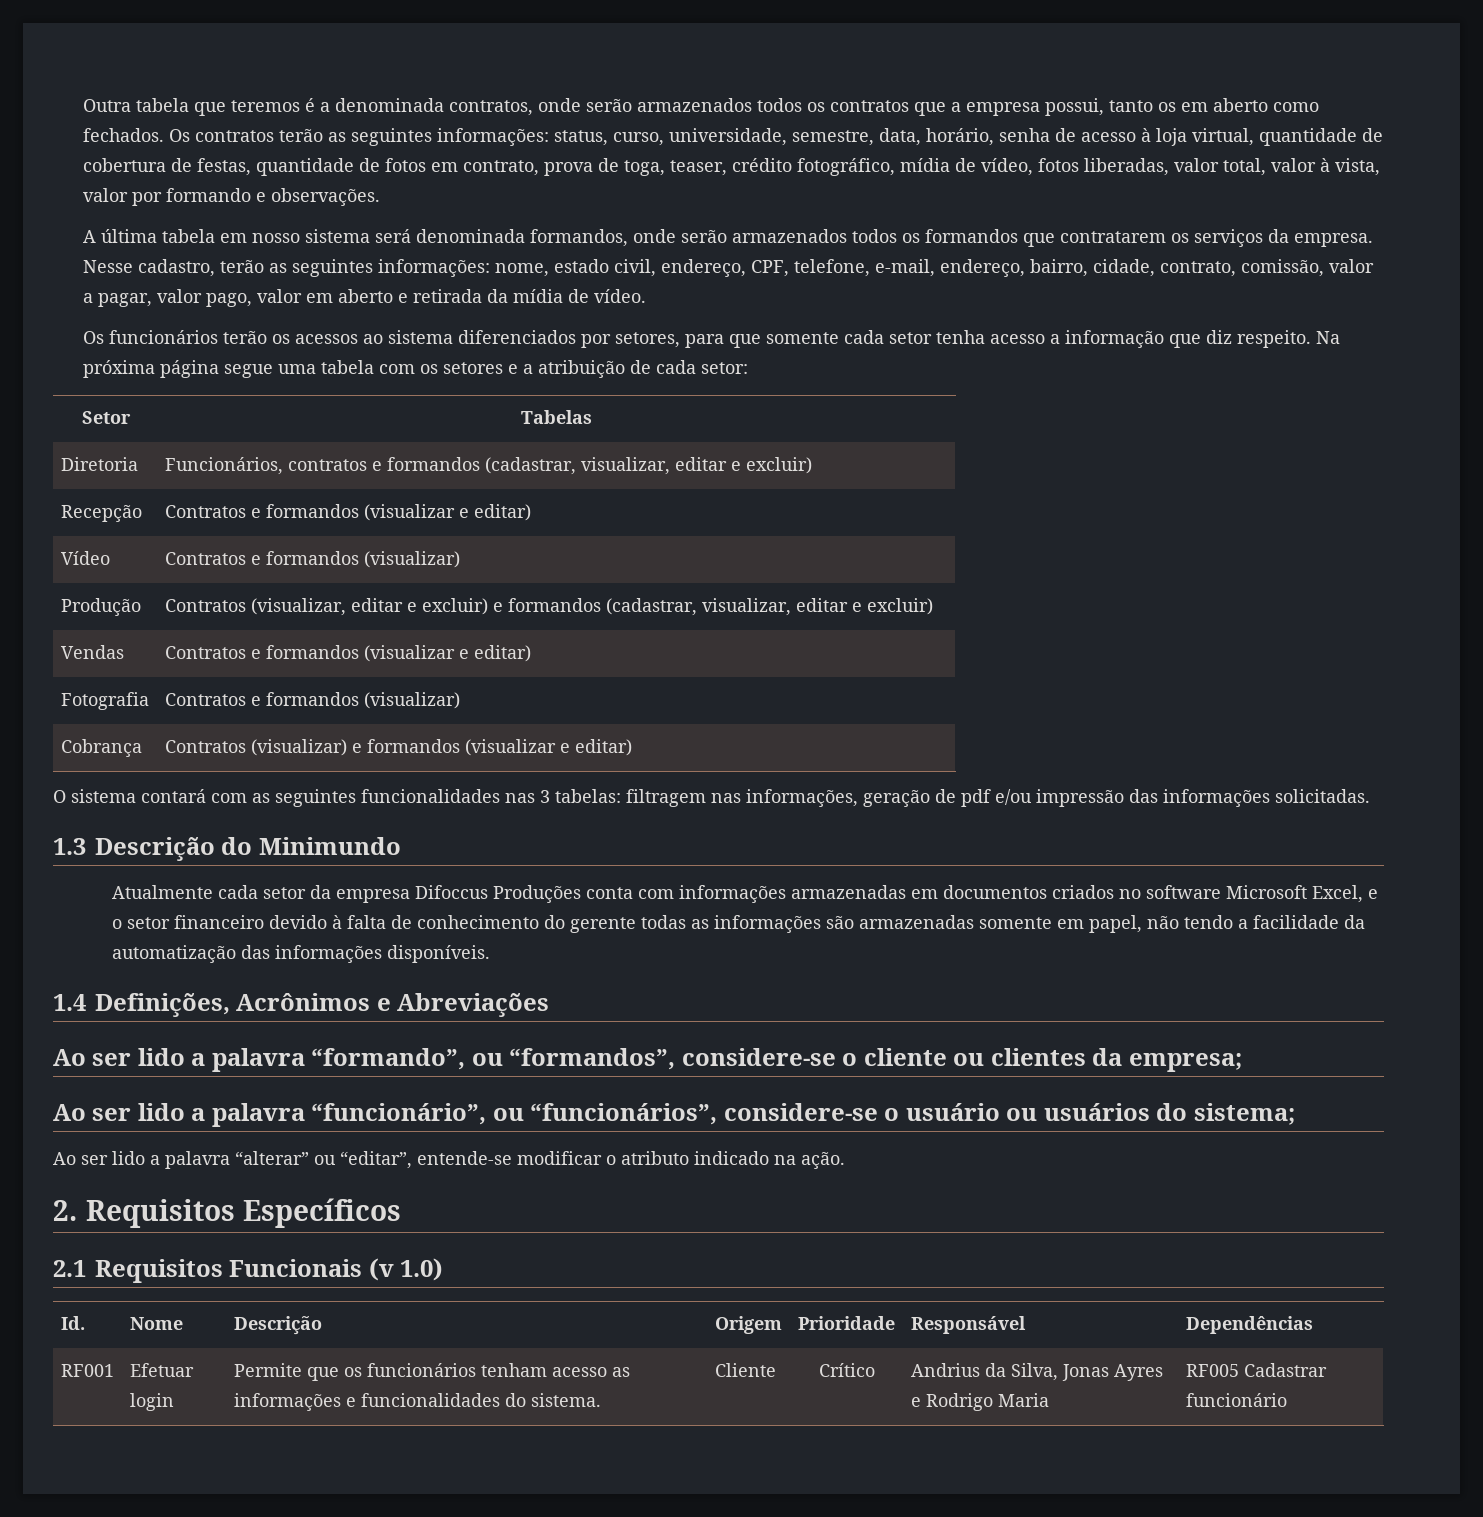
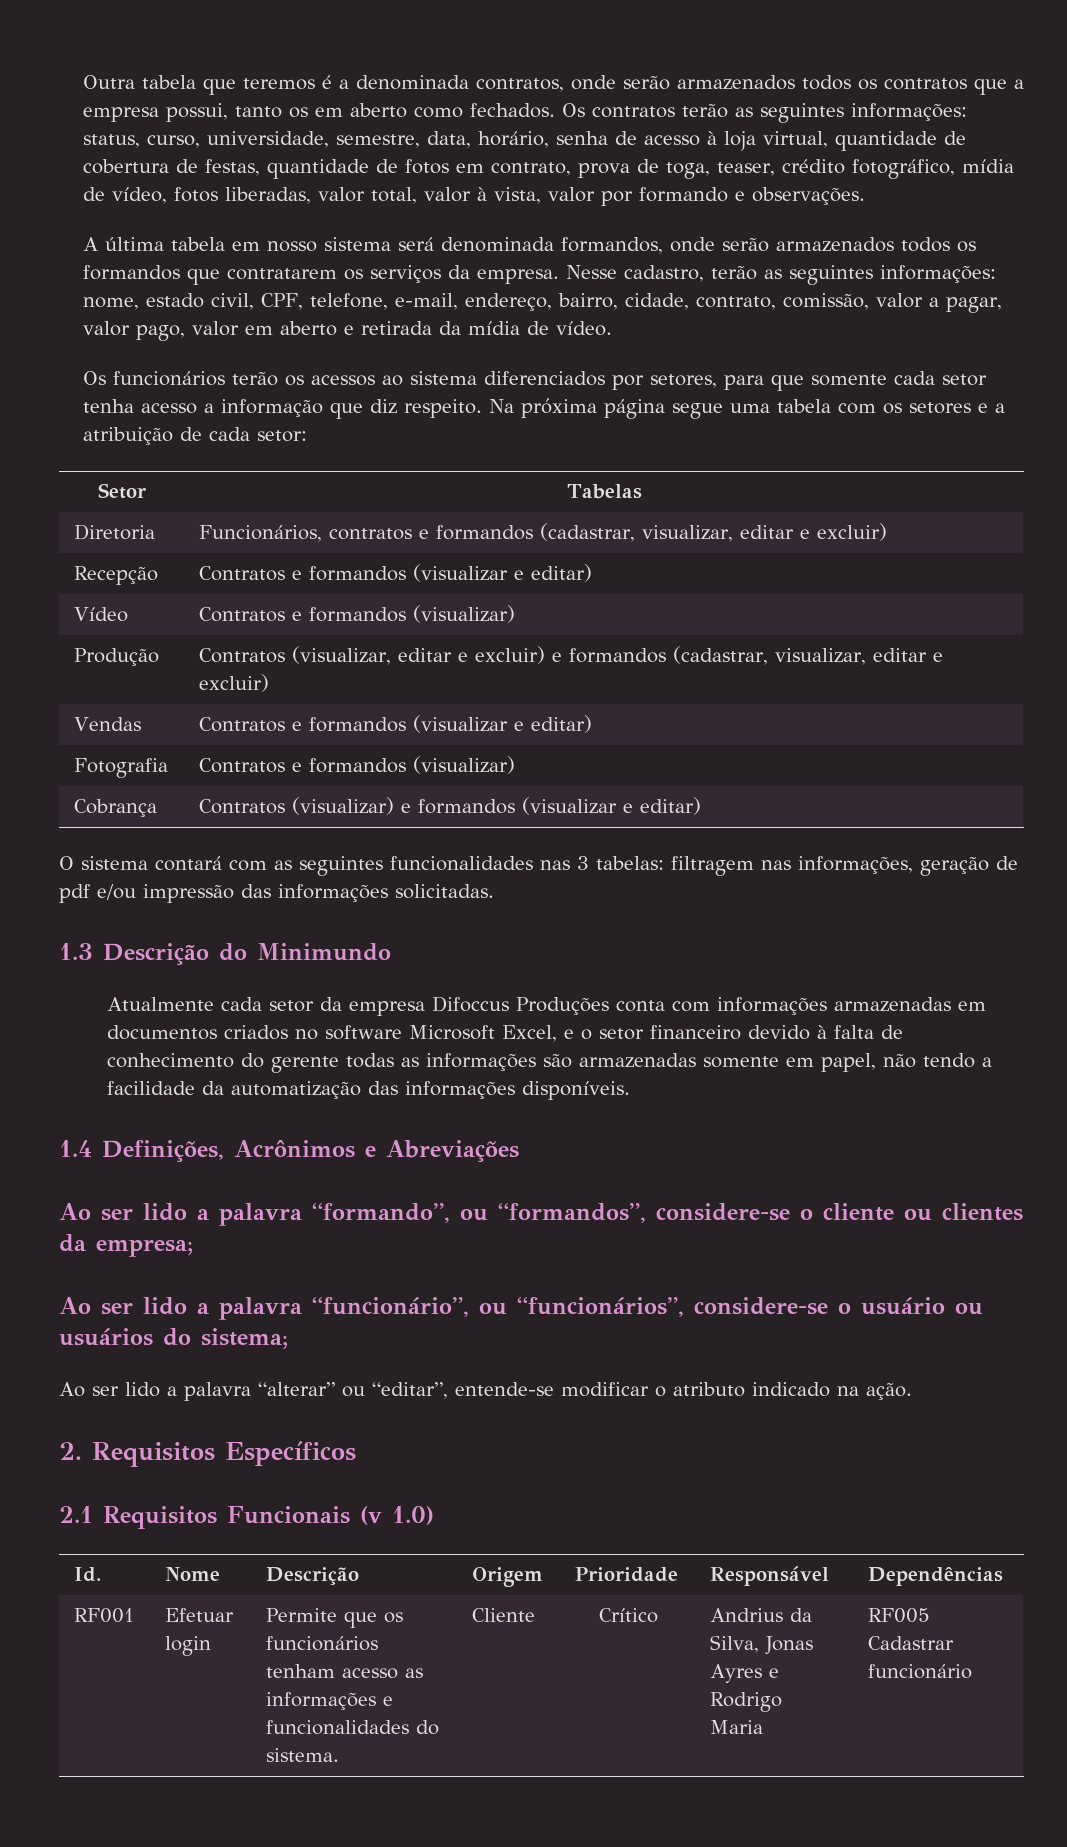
[660,259,746,277] endereço, -> (254, 301) none

